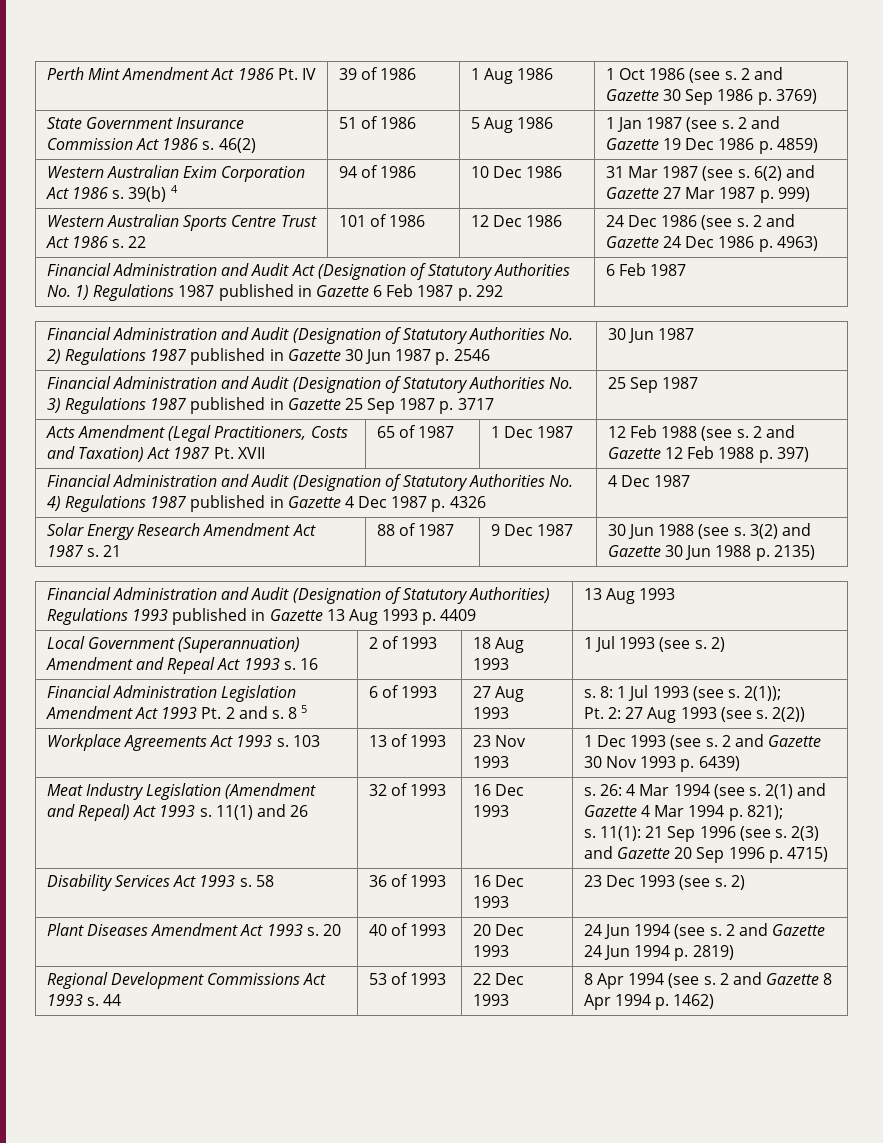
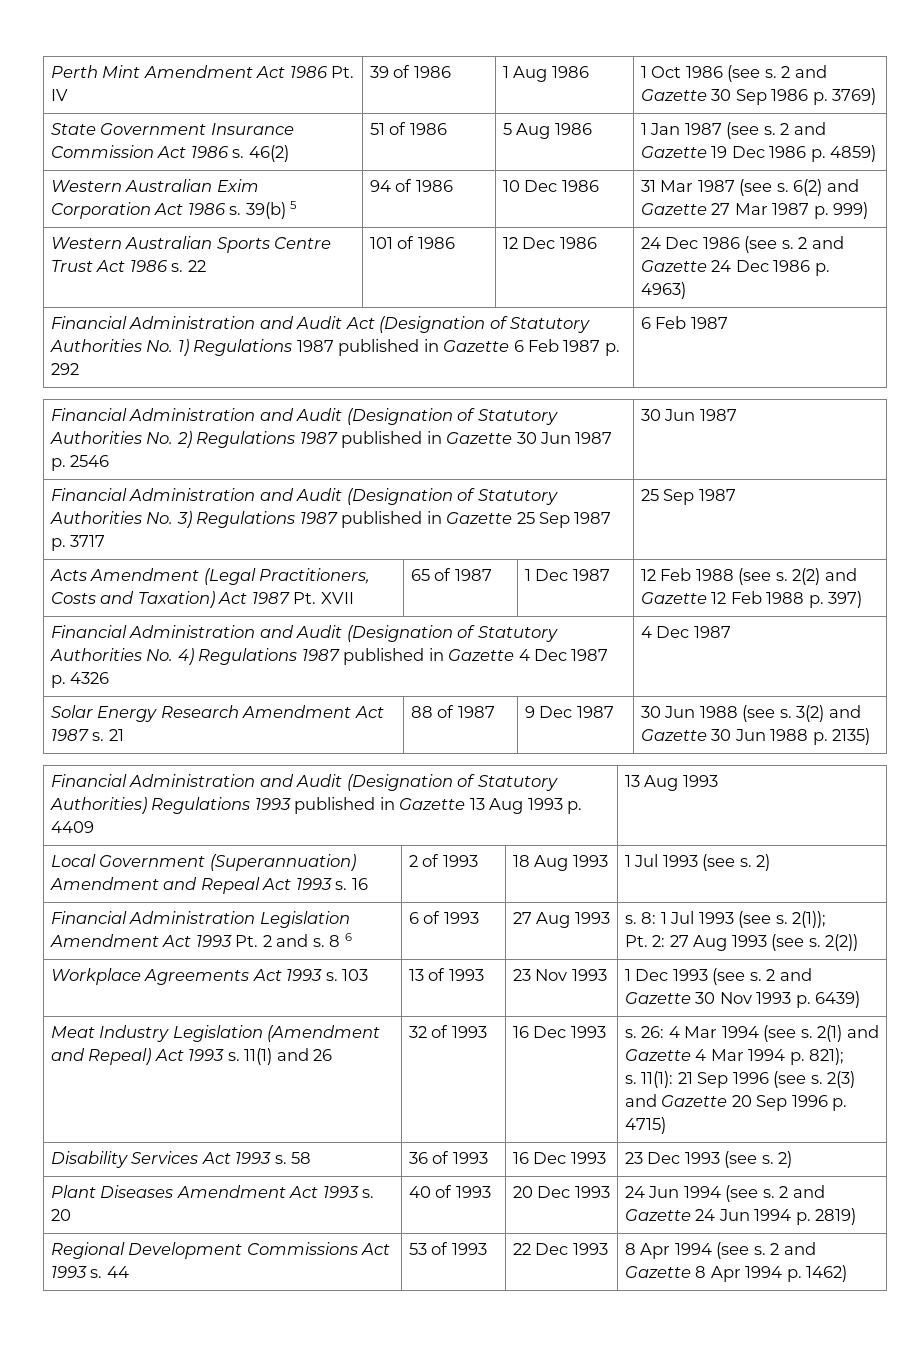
[170,185,178,193] 4 -> [290,201,298,209] 5
[752,426,762,438] 2 -> [792,568,821,585] 2(2)
[301,705,308,713] 5 -> [344,933,352,941] 6

